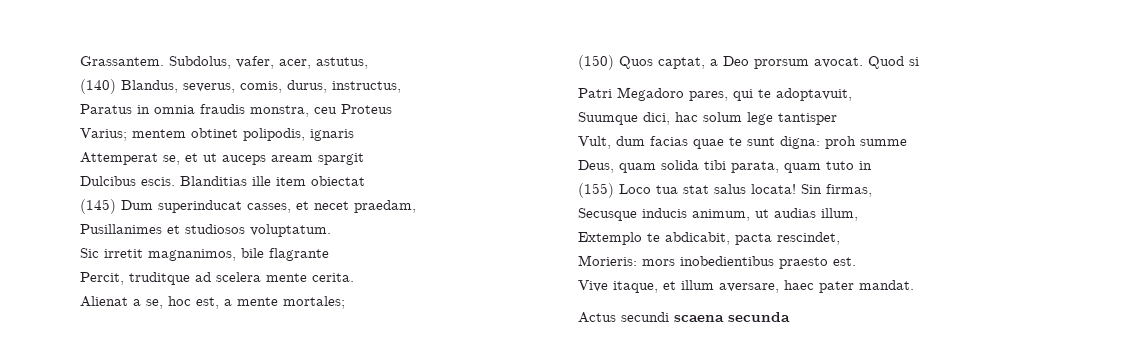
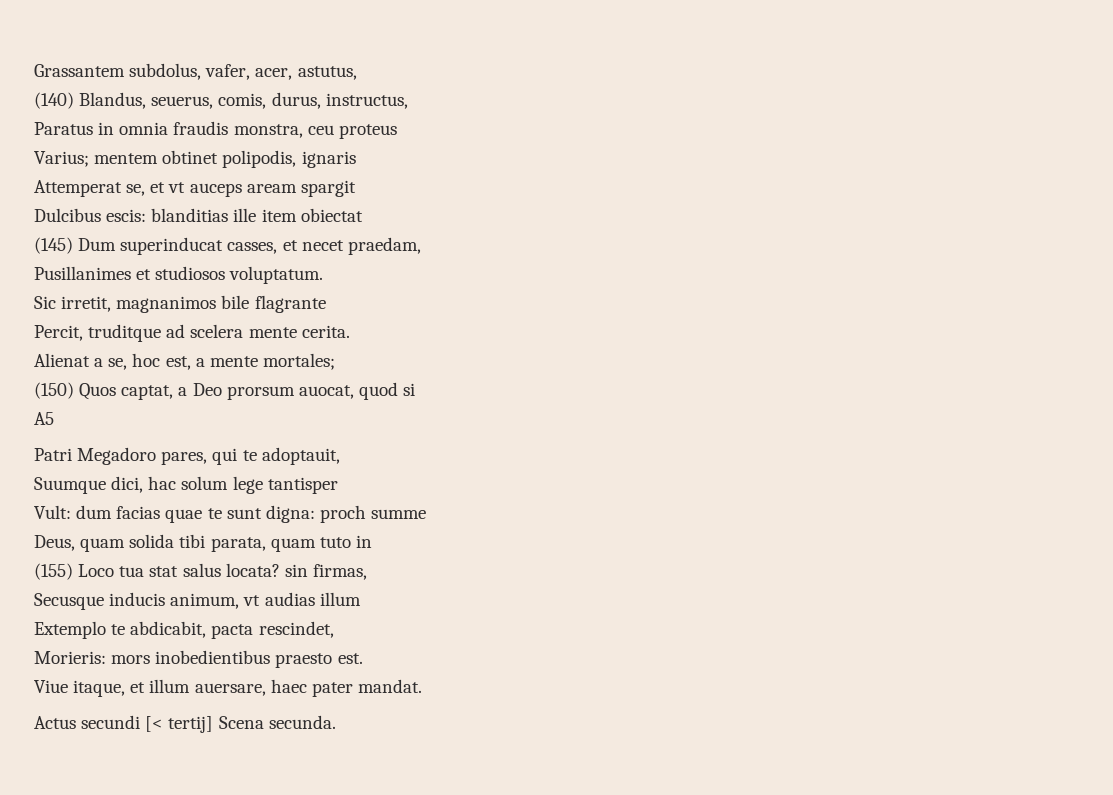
[80,56,231,69] Grassantem. Subdolus, -> [34,63,202,80] Grassantem subdolus,
[183,83,235,93] severus, -> [151,96,214,109] seuerus,
[341,104,392,114] Proteus -> [338,124,397,139] proteus
[203,153,217,162] ut -> [168,182,186,193] vt
[141,176,247,186] escis. Blanditias -> [106,208,229,222] escis: blanditias
[104,249,236,261] irretit magnanimos, -> [61,296,217,313] irretit, magnanimos
[814,56,904,69] avocat. Quod -> [298,382,398,400] auocat, quod
(919, 61) none -> [34,412,54,425] // A5
[776,88,852,101] adoptavuit, -> [261,447,340,465] adoptauit,
[578,136,611,149] Vult, -> [34,505,71,519] Vult:
[825,136,856,149] proh -> [319,505,366,523] proch
[751,184,822,194] locata! Sin -> [225,563,308,577] locata? sin
[755,208,858,221] ut audias illum, -> [243,592,361,606] vt audias illum
[578,280,608,292] Vive -> [34,680,68,693] Viue
[719,283,779,293] aversare, -> [194,683,266,696] auersare,
[674,312,790,322] scaena secunda -> [145,715,336,733] [< tertij] Scena secunda.

